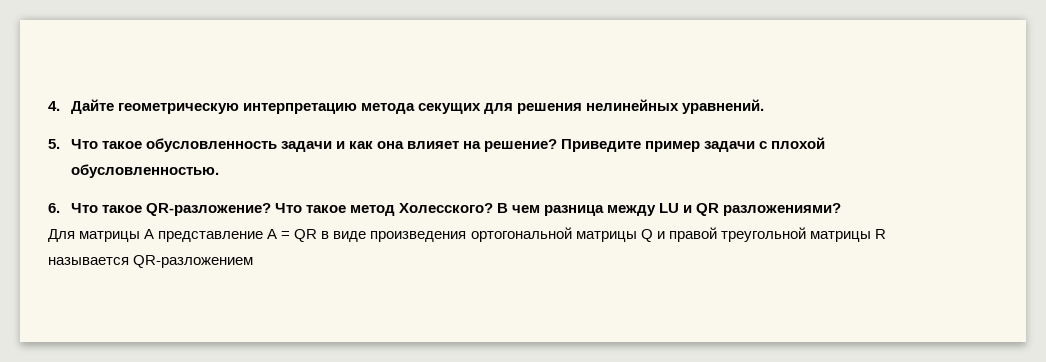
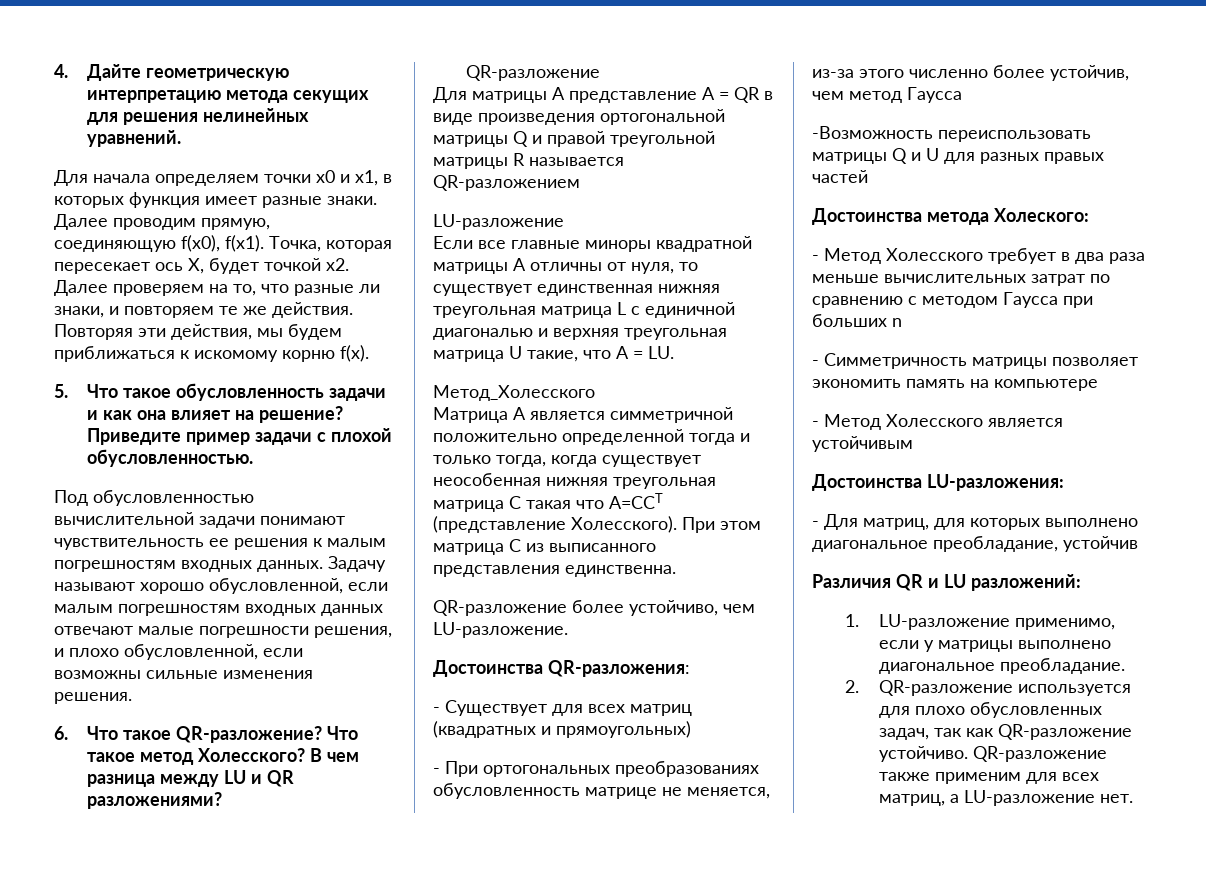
(765, 106) none -> [54,170,392,186] [54,192,377,208] [54,214,270,230] [54,235,392,252] [54,258,349,274] [54,280,380,296] [54,302,353,318] [54,324,342,340] [54,345,369,362] // Для начала определяем точки х0 и х1, в которых функция имеет разные знаки. Далее проводим прямую, соединяющую f(x0), f(x1). Точка, которая пересекает ось Х, будет точкой х2. Далее проверяем на то, что разные ли знаки, и повторяем те же действия. Повторяя эти действия, мы будем приближаться к искомому корню f(x).
(219, 171) none -> [54,490,254,506] [54,512,345,528] [54,538,386,550] [54,556,386,572] [54,578,388,594] [54,604,383,616] [54,626,392,638] [54,644,303,660] [54,670,313,679] [54,692,132,704] // Под обусловленностью вычислительной задачи понимают чувствительность ее решения к малым погрешностям входных данных. Задачу называют хорошо обусловленной, если малым погрешностям входных данных отвечают малые погрешности решения, и плохо обусловленной, если возможны сильные изменения решения.
(842, 209) none -> [466,65,601,81] // QR-разложение
(254, 261) none -> [433,214,564,230] [433,236,752,252] [433,258,698,274] [433,284,720,296] [433,302,735,318] [433,328,727,340] [433,346,674,362] [433,385,595,401] [433,407,733,423] [433,429,750,445] [433,455,701,467] [433,473,716,489] [433,493,663,512] [433,516,761,533] [433,539,656,555] [433,565,676,577] [433,600,755,616] [433,622,568,638] [433,660,690,677] [433,700,692,716] [433,721,691,738] [433,761,759,777] [433,783,770,799] [812,65,1129,81] [812,87,962,103] [812,126,1091,142] [812,148,1104,164] [812,170,868,183] [812,208,1089,225] [812,248,1145,264] [812,274,1110,286] [812,292,1093,308] [812,314,902,327] [812,353,1138,369] [812,379,1098,391] [812,414,1063,430] [812,436,913,452] [812,474,1064,491] [812,514,1138,530] [812,536,1138,552] [812,574,1081,591] [845,614,1115,630] [878,640,1111,652] [878,658,1125,674] [845,680,1131,696] [878,702,1102,718] [878,724,1132,740] [878,746,1107,762] [878,772,1099,784] [878,790,1133,806] // LU-разложение // Если все главные миноры квадратной матрицы А отличны от нуля, то существует единственная нижняя треугольная матрица L с единичной диагональю и верхняя треугольная матрица U такие, что A = LU. // Метод_Холесского // Матрица А является симметричной положительно определенной тогда и только тогда, когда существует неособенная нижняя треугольная матрица С такая что А=ССТ (представление Холесского). При этом матрица С из выписанного представления единственна. // QR-разложение более устойчиво, чем LU-разложение. // Достоинства QR-разложения: // - Существует для всех матриц (квадратных и прямоугольных) // - При ортогональных преобразованиях обусловленность матрице не меняется, из-за этого численно более устойчив, чем метод Гаусса // -Возможность переиспользовать матрицы Q и U для разных правых частей // Достоинства метода Холеского: // - Метод Холесского требует в два раза меньше вычислительных затрат по сравнению с методом Гаусса при больших n // - Симметричность матрицы позволяет экономить память на компьютере // - Метод Холесского является устойчивым // Достоинства LU-разложения: // - Для матриц, для которых выполнено диагональное преобладание, устойчив // Различия QR и LU разложений: // 1. LU-разложение применимо, если у матрицы выполнено диагональное преобладание. // 2. QR-разложение используется для плохо обусловленных задач, так как QR-разложение устойчиво. QR-разложение также применим для всех матриц, а LU-разложение нет.

